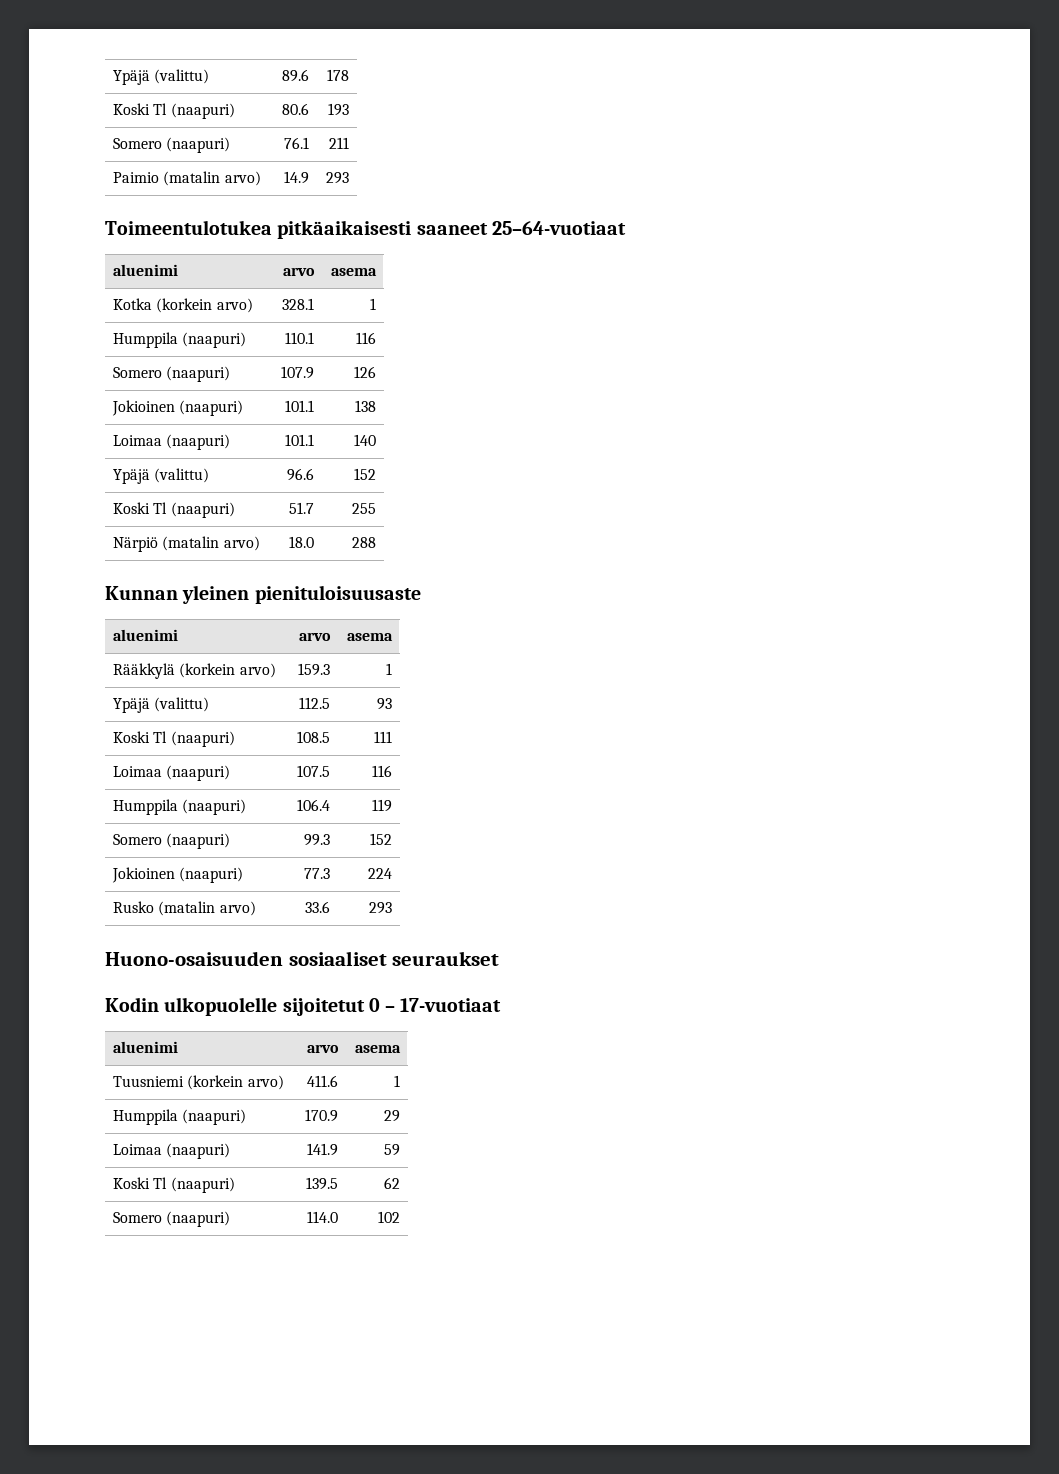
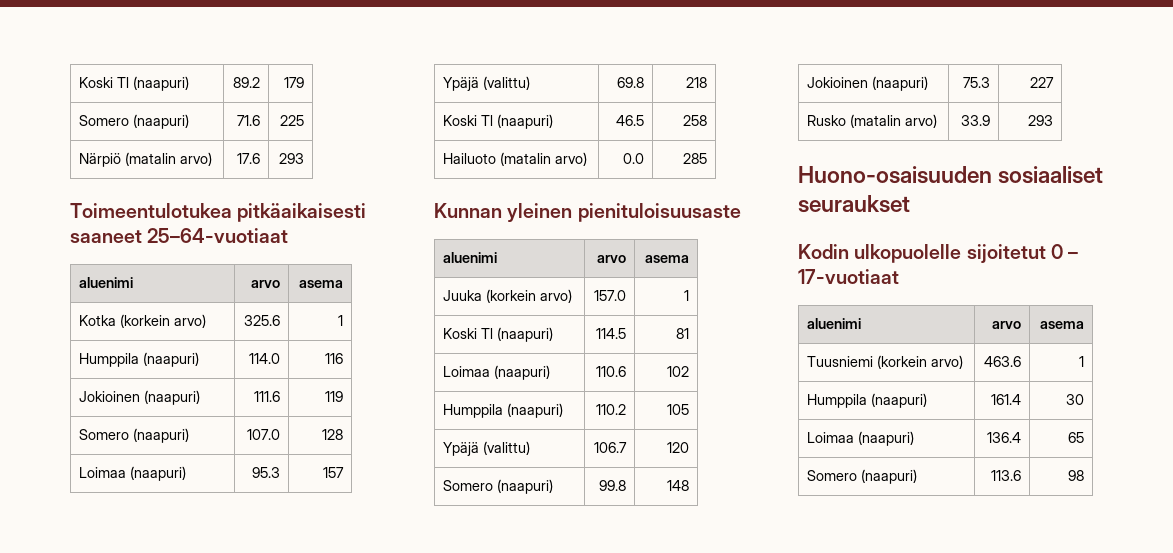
[113,69,210,85] [281,69,309,82] [326,69,349,81] [113,103,235,119] [281,103,309,115] [327,103,349,116] [113,137,231,153] [283,137,309,149] [328,137,349,149] [113,171,261,186] [283,171,309,184] Ypäjä (valittu) | 89.6 | 178 // Koski Tl (naapuri) | 80.6 | 193 // Somero (naapuri) | 76.1 | 211 // Paimio (matalin arvo) | 14.9 -> [78,76,189,91] [233,77,261,88] [284,77,305,88] [78,114,189,129] [237,115,261,126] [280,115,305,126] [78,152,212,167] [237,153,261,164] Koski Tl (naapuri) | 89.2 | 179 // Somero (naapuri) | 71.6 | 225 // Närpiö (matalin arvo) | 17.6
[281,298,314,310] [369,298,376,310] [113,332,247,348] [284,332,314,344] [355,332,376,344] [113,366,231,382] [280,366,314,379] [353,366,376,378] [112,400,244,416] [284,400,314,412] [354,400,376,412] [113,434,231,450] [284,434,314,446] [353,434,376,446] [113,468,210,484] [286,468,314,481] [353,468,376,480] [113,502,235,518] [288,502,314,514] [351,503,376,514] [113,536,260,552] [288,536,314,548] [351,537,376,548] 328.1 | 1 // Humppila (naapuri) | 110.1 | 116 // Somero (naapuri) | 107.9 | 126 // Jokioinen (naapuri) | 101.1 | 138 // Loimaa (naapuri) | 101.1 | 140 // Ypäjä (valittu) | 96.6 | 152 // Koski Tl (naapuri) | 51.7 | 255 // Närpiö (matalin arvo) | 18.0 | 288 -> [244,315,281,326] [338,315,344,326] [78,352,199,367] [249,353,281,364] [325,353,344,364] [78,390,200,405] [254,391,281,402] [325,391,344,402] [78,428,189,443] [247,429,281,440] [322,429,344,440] [78,466,186,481] [252,467,281,478] [323,467,345,478] [442,76,530,91] [617,77,645,88] [686,77,708,88] [442,114,553,129] [616,115,645,126] [683,115,708,126] [442,152,587,166] [623,153,645,164] [683,153,708,164] 325.6 | 1 // Humppila (naapuri) | 114.0 | 116 // Jokioinen (naapuri) | 111.6 | 119 // Somero (naapuri) | 107.0 | 128 // Loimaa (naapuri) | 95.3 | 157 // Ypäjä (valittu) | 69.8 | 218 // Koski Tl (naapuri) | 46.5 | 258 // Hailuoto (matalin arvo) | 0.0 | 285
[113,663,276,679] [297,663,330,676] [385,663,392,675] [113,697,210,713] [298,697,330,709] [376,698,392,710] [113,731,235,747] [296,731,330,743] [373,731,392,743] [113,765,231,781] [296,765,330,777] [371,765,392,777] [113,799,247,815] [296,799,330,811] [371,799,392,812] [113,833,231,849] [303,834,330,846] [369,833,392,845] [112,867,244,883] [303,868,330,879] [367,868,392,879] Rääkkylä (korkein arvo) | 159.3 | 1 // Ypäjä (valittu) | 112.5 | 93 // Koski Tl (naapuri) | 108.5 | 111 // Loimaa (naapuri) | 107.5 | 116 // Humppila (naapuri) | 106.4 | 119 // Somero (naapuri) | 99.3 | 152 // Jokioinen (naapuri) | 77.3 | 224 -> [442,289,572,303] [594,290,627,301] [684,290,690,301] [442,327,553,342] [596,328,627,339] [676,328,690,339] [442,365,550,380] [596,366,627,377] [667,366,690,377] [442,403,563,418] [596,404,627,415] [667,404,690,415] [442,441,530,456] [594,442,628,453] [667,442,690,453] [442,479,553,494] [599,480,627,491] [667,480,690,491] [806,76,928,91] [963,77,991,88] [1030,77,1055,88] Juuka (korkein arvo) | 157.0 | 1 // Koski Tl (naapuri) | 114.5 | 81 // Loimaa (naapuri) | 110.6 | 102 // Humppila (naapuri) | 110.2 | 105 // Ypäjä (valittu) | 106.7 | 120 // Somero (naapuri) | 99.8 | 148 // Jokioinen (naapuri) | 75.3 | 227
[304,901,330,913] 33.6 -> [961,115,991,126] 33.9
[306,1075,338,1087] [393,1075,400,1087] [113,1109,247,1125] [304,1109,338,1122] [383,1110,400,1122] [113,1143,231,1159] [306,1143,338,1156] [383,1144,400,1156] [113,1177,235,1193] [305,1177,338,1190] [383,1177,400,1189] [113,1211,231,1227] [306,1211,338,1223] [377,1211,400,1223] 411.6 | 1 // Humppila (naapuri) | 170.9 | 29 // Loimaa (naapuri) | 141.9 | 59 // Koski Tl (naapuri) | 139.5 | 62 // Somero (naapuri) | 114.0 | 102 -> [984,356,1022,367] [1079,356,1085,367] [806,393,927,408] [991,394,1022,405] [1066,394,1085,405] [806,431,914,446] [987,432,1022,443] [1068,432,1085,443] [806,469,917,484] [991,470,1022,481] [1068,470,1085,481] 463.6 | 1 // Humppila (naapuri) | 161.4 | 30 // Loimaa (naapuri) | 136.4 | 65 // Somero (naapuri) | 113.6 | 98

